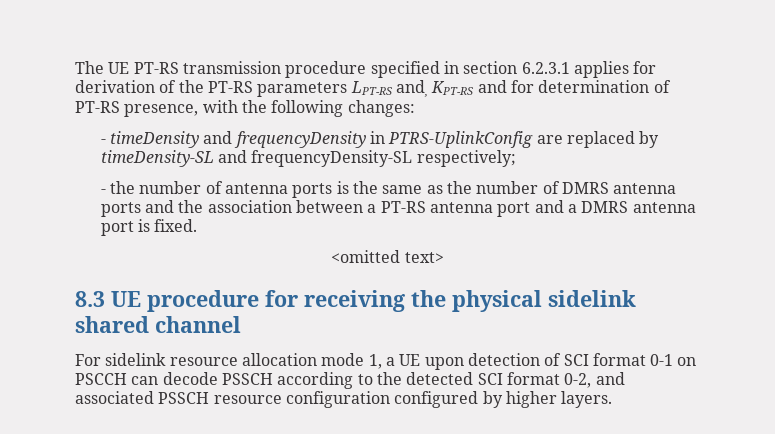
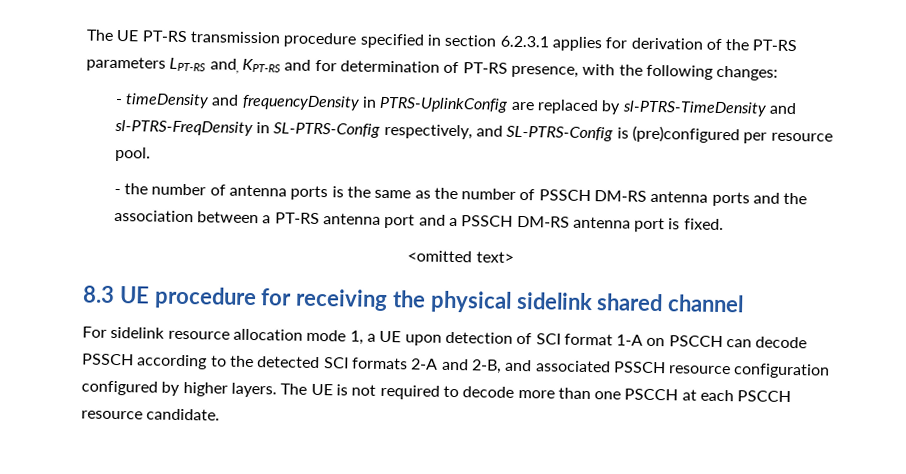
[100,150,516,167] timeDensity-SL and frequencyDensity-SL respectively; -> [621,100,797,117] [113,119,833,144] [114,146,151,162] sl-PTRS-TimeDensity and sl-PTRS-FreqDensity in SL-PTRS-Config respectively, and SL-PTRS-Config is (pre)configured per resource pool.
[561,182,609,194] DMRS -> [538,189,648,202] PSSCH DM-RS
[581,201,629,213] DMRS -> [461,215,570,228] PSSCH DM-RS
[650,354,674,366] 0-1 -> [616,334,644,346] 1-A
[506,372,592,388] format 0-2, -> [351,357,502,374] formats 2-A and 2-B,
(613, 399) none -> [280,383,792,403] [81,408,221,421] The UE is not required to decode more than one PSCCH at each PSCCH resource candidate.

